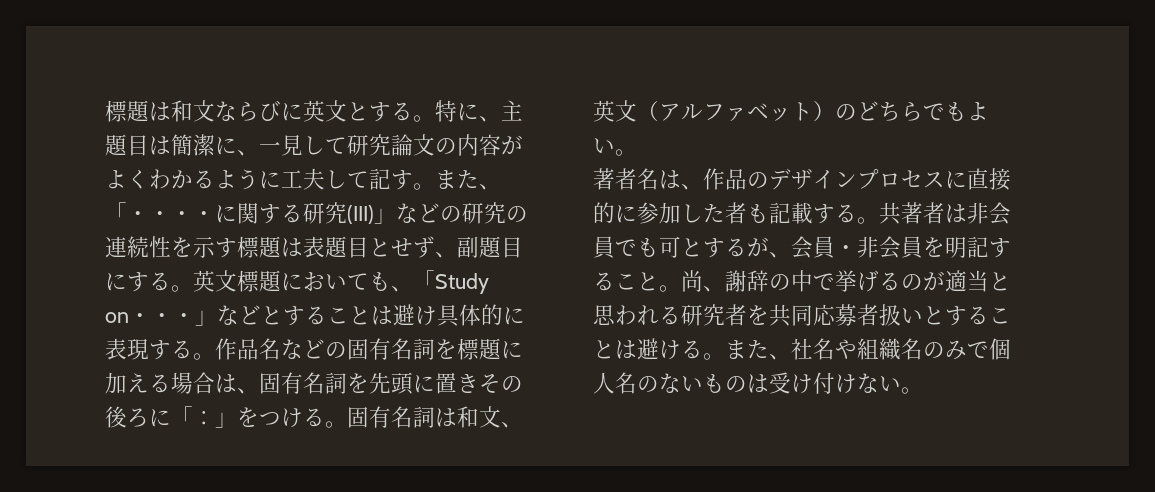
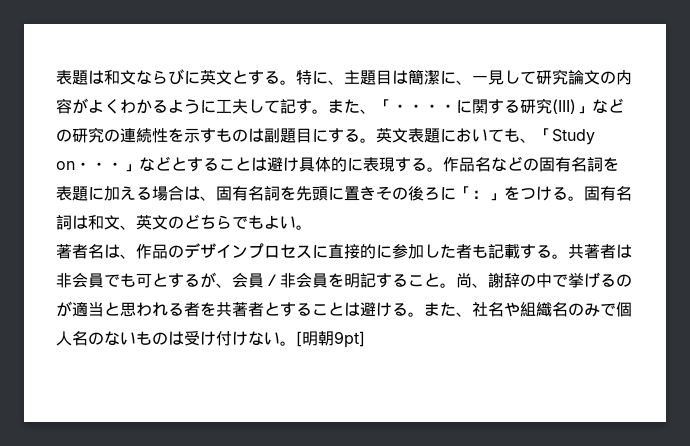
[105,100,127,122] 標 -> [56,70,72,85] 表
[237,236,457,258] 標題は表題目とせず、 -> [216,128,264,142] ものは
[237,270,259,292] 標 -> [408,128,424,143] 表
[457,338,479,360] 標 -> [56,186,72,201] 表
[637,101,835,122] （アルファベット） -> (168, 222) none
[835,245,857,255] ・ -> [264,274,280,286] ／
[681,304,923,327] 研究者を共同応募者扱い -> [184,302,264,317] 者を共著者
(923, 390) none -> [296,331,365,348] [明朝9pt]

